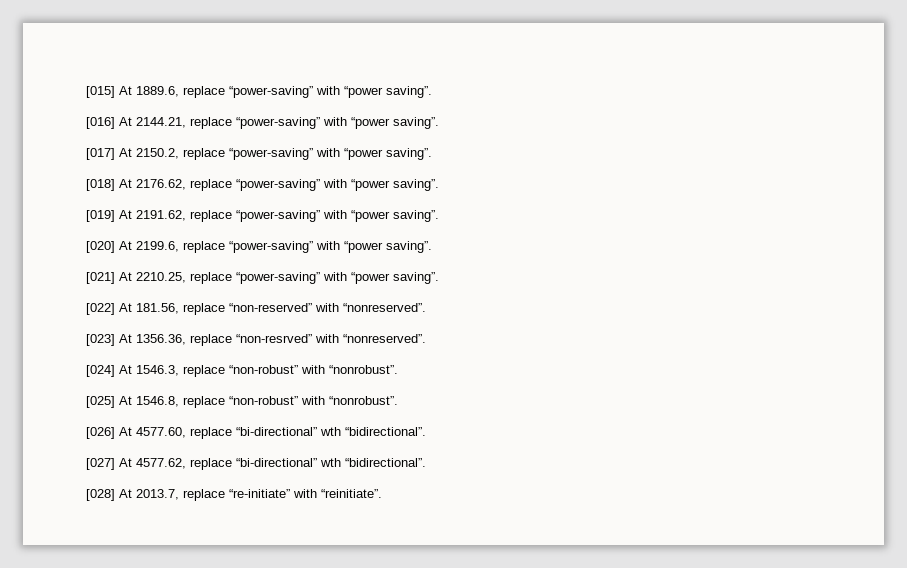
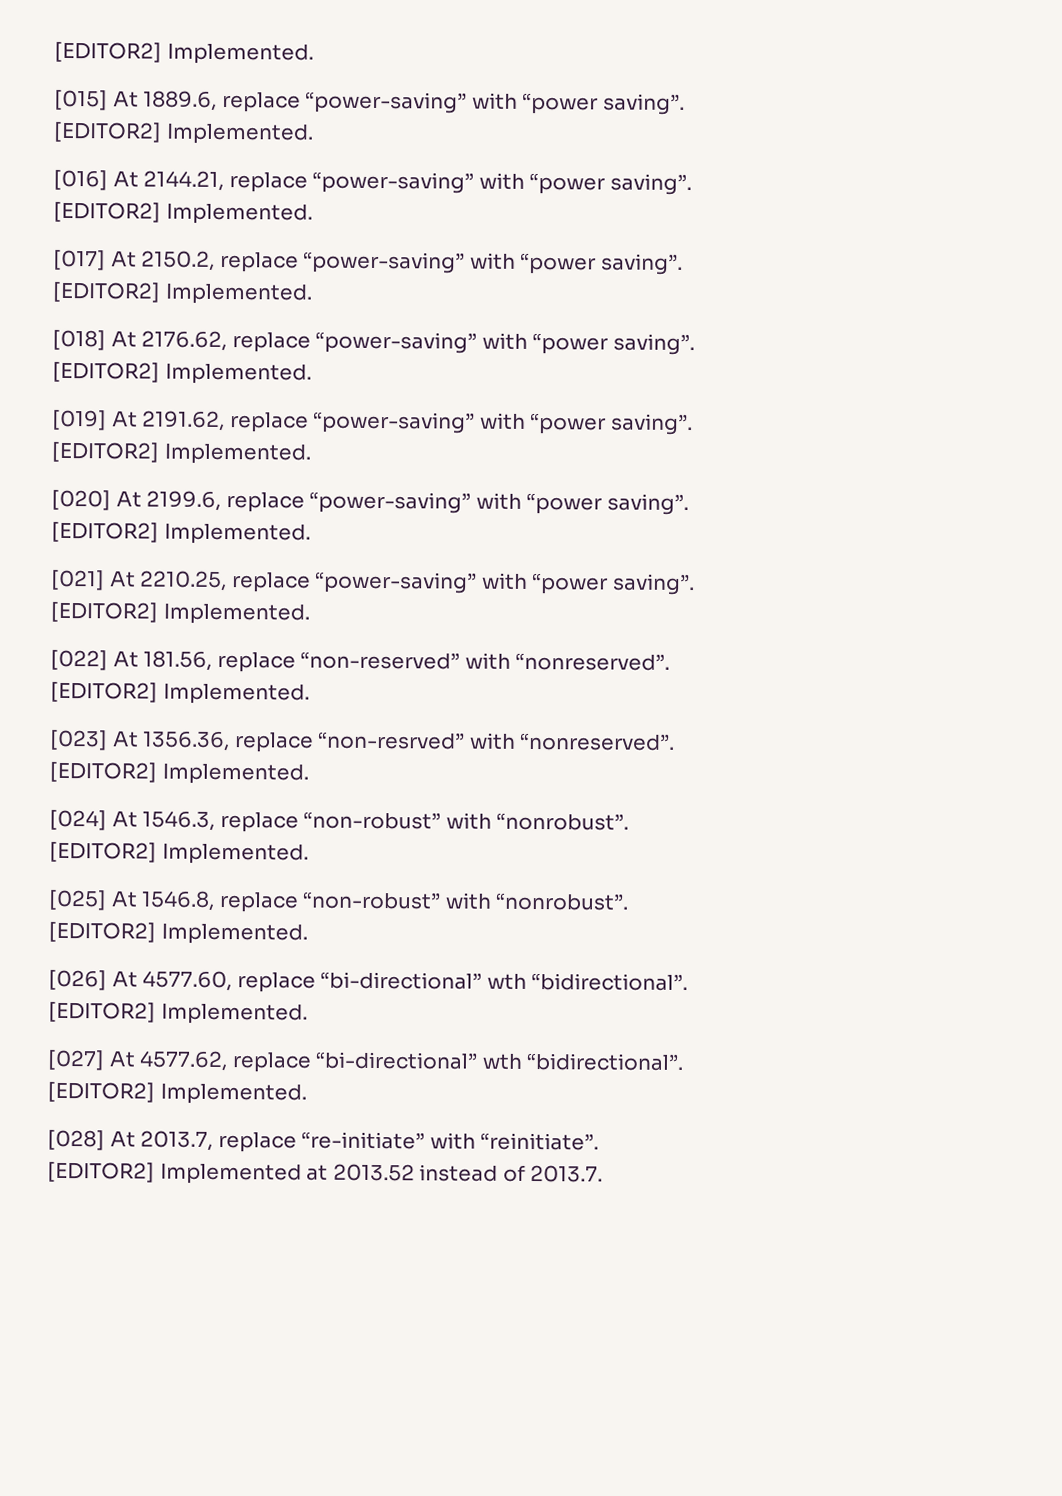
(86, 92) none -> [54,41,314,65] [EDITOR2] Implemented. //
(432, 92) none -> [53,121,314,145] // [EDITOR2] Implemented.
(439, 123) none -> [53,201,313,225] // [EDITOR2] Implemented.
(432, 154) none -> [52,281,312,305] // [EDITOR2] Implemented.
(439, 185) none -> [52,361,312,385] // [EDITOR2] Implemented.
(439, 216) none -> [51,441,311,465] // [EDITOR2] Implemented.
(432, 247) none -> [51,521,311,545] // [EDITOR2] Implemented.
(439, 278) none -> [50,601,310,625] // [EDITOR2] Implemented.
(426, 307) none -> [50,681,310,705] // [EDITOR2] Implemented.
(426, 338) none -> [49,761,309,785] // [EDITOR2] Implemented.
(398, 369) none -> [49,841,309,865] // [EDITOR2] Implemented.
(398, 400) none -> [48,921,308,945] // [EDITOR2] Implemented.
(426, 431) none -> [48,1001,308,1025] // [EDITOR2] Implemented.
(426, 462) none -> [47,1081,307,1105] // [EDITOR2] Implemented.
(382, 493) none -> [47,1161,604,1185] // [EDITOR2] Implemented at 2013.52 instead of 2013.7.

